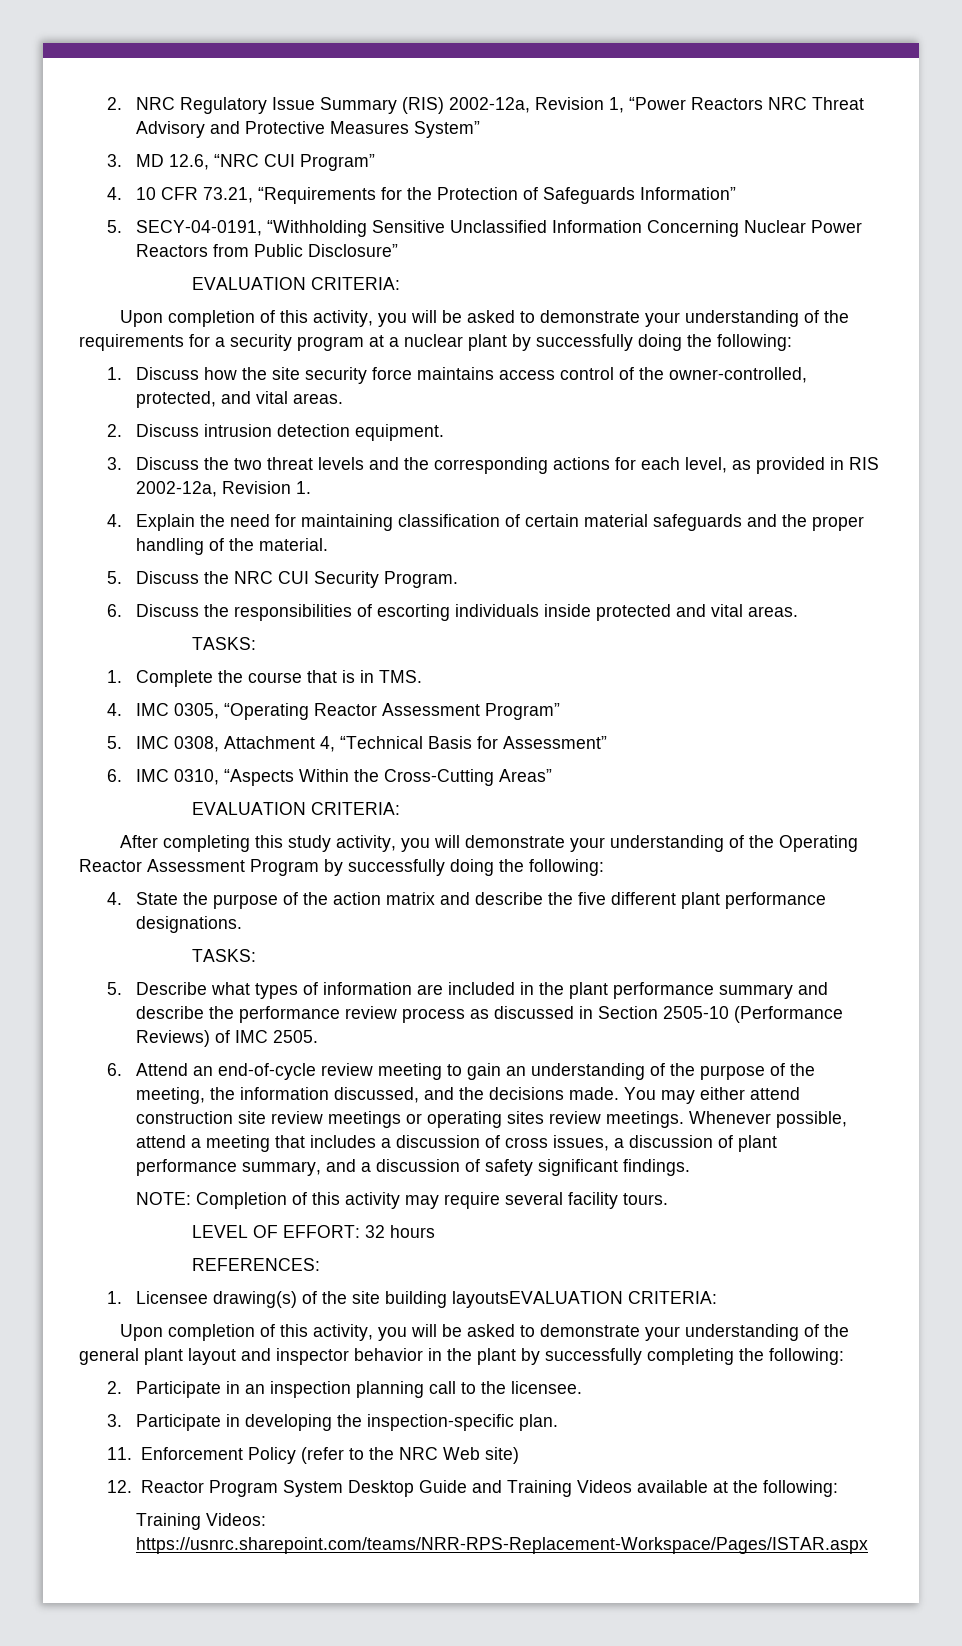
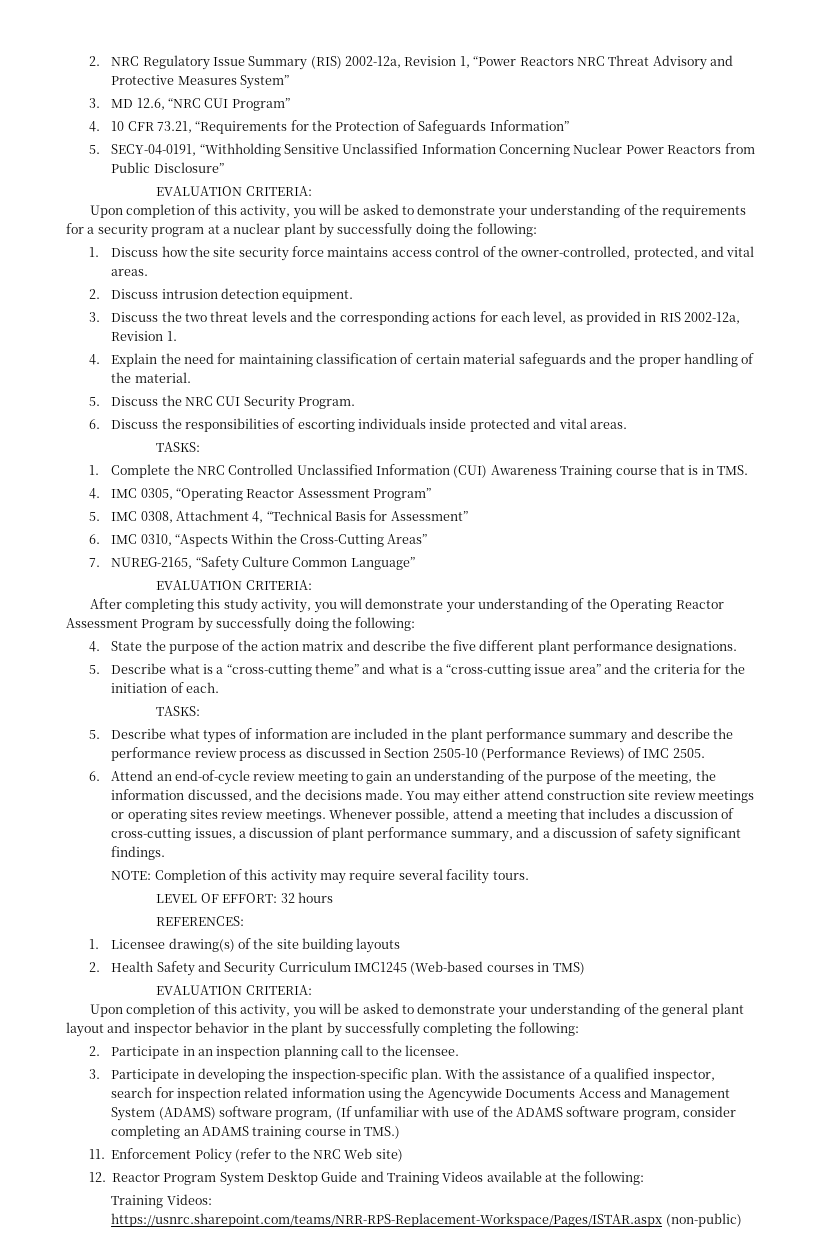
(243, 676) none -> [196,464,613,478] NRC Controlled Unclassified Information (CUI) Awareness Training
(552, 775) none -> [88,556,415,571] // 7. NUREG-2165, “Safety Culture Common Language”
(242, 924) none -> [88,663,745,677] [111,682,219,693] // 5. Describe what is a “cross-cutting theme” and what is a “cross-cutting issue area” and the criteria for the initiation of each.
[504,1137,548,1148] cross -> [111,828,192,841] cross-cutting
[451,1291,623,1308] layoutsEVALUATION -> [356,938,401,953] [88,961,585,976] [156,985,243,995] layouts // 2. Health Safety and Security Curriculum IMC1245 (Web-based courses in TMS) // EVALUATION
(558, 1422) none -> [445,1068,715,1082] [111,1087,731,1102] [111,1106,737,1121] [111,1125,401,1139] With the assistance of a qualified inspector, search for inspection related information using the Agencywide Documents Access and Management System (ADAMS) software program, (If unfamiliar with use of the ADAMS software program, consider completing an ADAMS training course in TMS.)
(868, 1545) none -> [665,1213,742,1227] (non-public)

